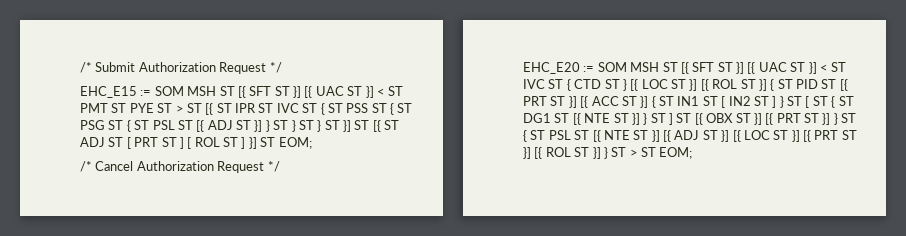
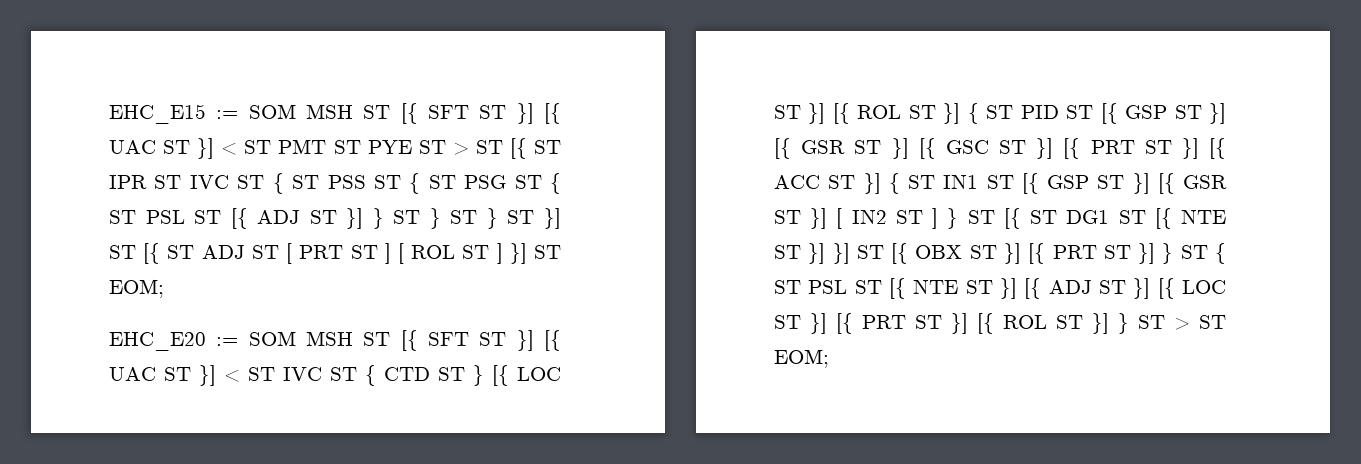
[80,62,282,74] /* Submit Authorization Request */ // -> (109, 114) none
[80,161,280,173] // /* Cancel Authorization Request */ -> (164, 288) none
(848, 85) none -> [1125,103,1226,124] [774,138,1081,159] GSP ST }] [{ GSR ST }] [{ GSC ST }] [{
(718, 101) none -> [1021,173,1227,194] [774,208,828,229] [{ GSP ST }] [{ GSR ST }]
[805,96,836,108] [ ST { -> [1003,208,1021,229] [{
[643,113,673,125] } ST ] -> [832,243,850,264] }]

